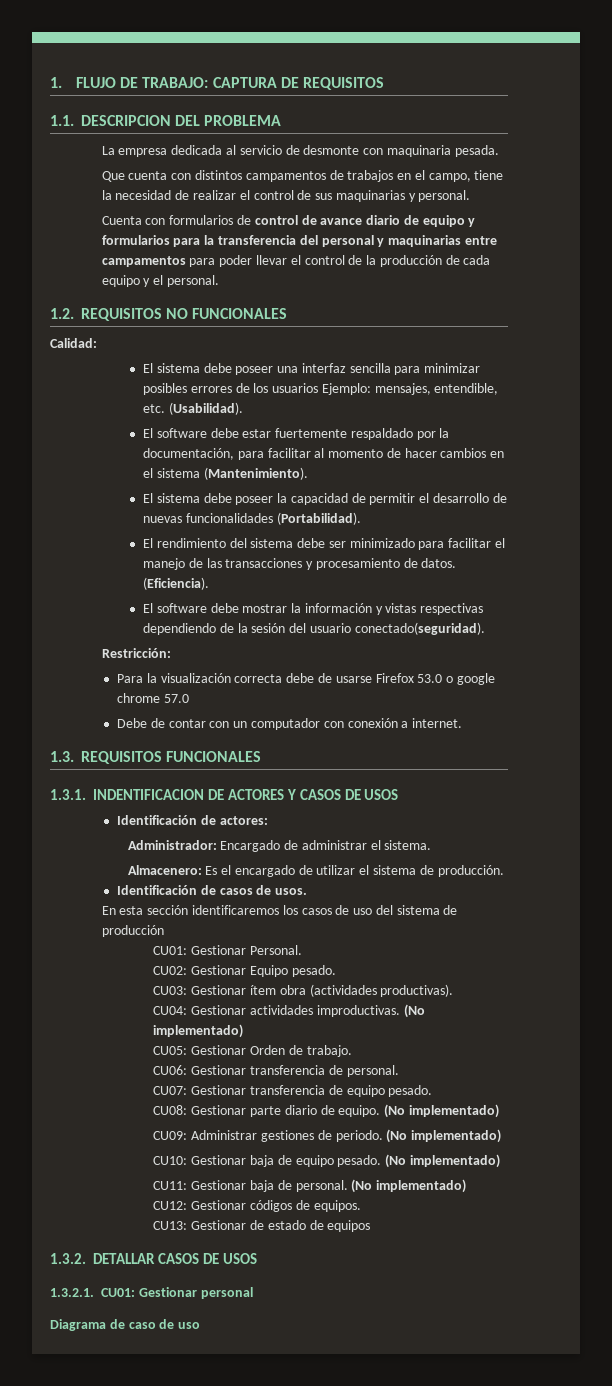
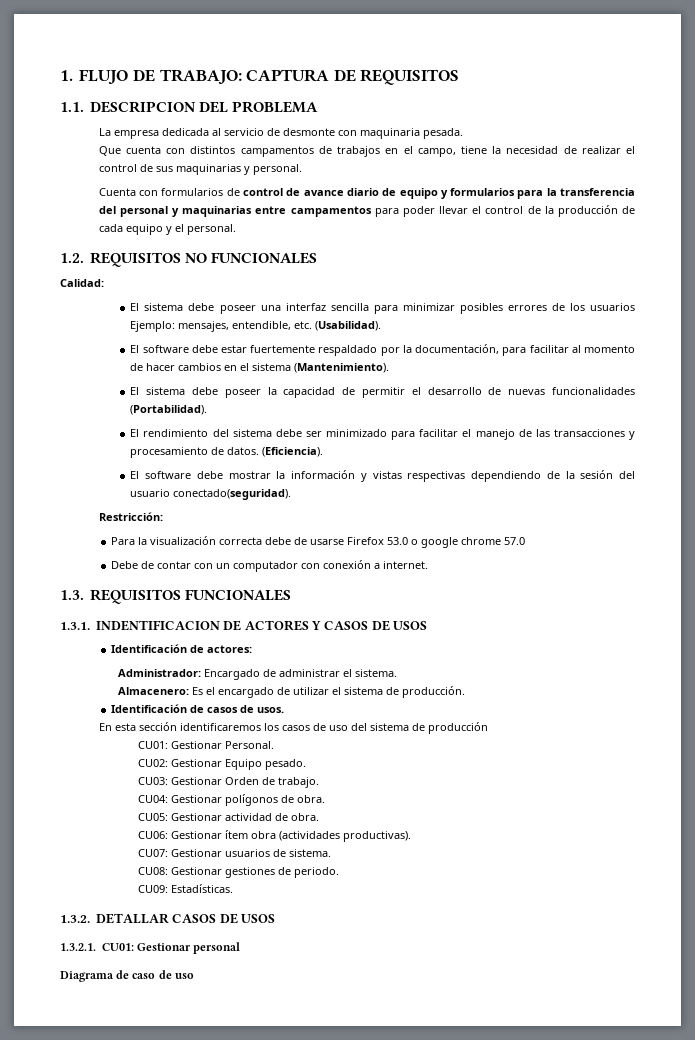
[249,984,454,997] [153,1004,425,1018] [153,1024,244,1038] [153,1045,352,1057] [153,1065,399,1077] [153,1085,433,1097] [153,1104,499,1118] [153,1129,502,1143] [153,1154,500,1168] [153,1179,467,1193] [153,1200,361,1212] [153,1220,371,1232] ítem obra (actividades productivas). // CU04: Gestionar actividades improductivas. (No implementado) // CU05: Gestionar Orden de trabajo. // CU06: Gestionar transferencia de personal. // CU07: Gestionar transferencia de equipo pesado. // CU08: Gestionar parte diario de equipo. (No implementado) // CU09: Administrar gestiones de periodo. (No implementado) // CU10: Gestionar baja de equipo pesado. (No implementado) // CU11: Gestionar baja de personal. (No implementado) // CU12: Gestionar códigos de equipos. // CU13: Gestionar de estado de equipos -> [224,777,319,788] [137,794,325,806] [137,813,319,821] [137,830,411,842] [137,849,331,857] [137,867,339,878] [137,884,233,893] Orden de trabajo. // CU04: Gestionar polígonos de obra. // CU05: Gestionar actividad de obra. // CU06: Gestionar ítem obra (actividades productivas). // CU07: Gestionar usuarios de sistema. // CU08: Gestionar gestiones de periodo. // CU09: Estadísticas.

